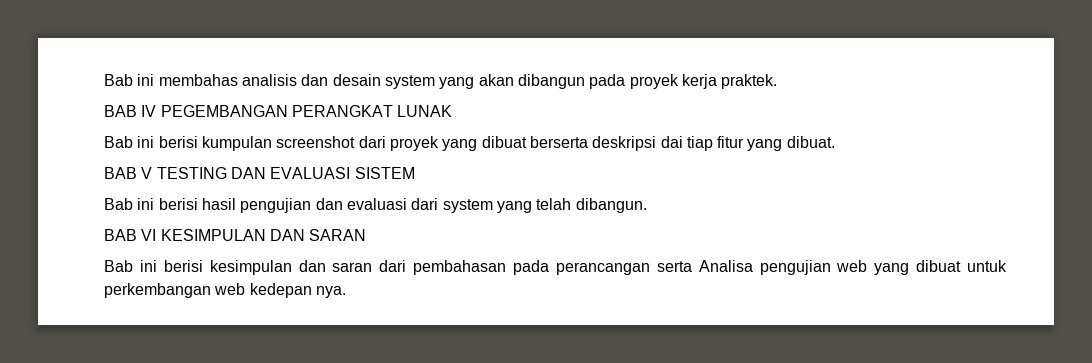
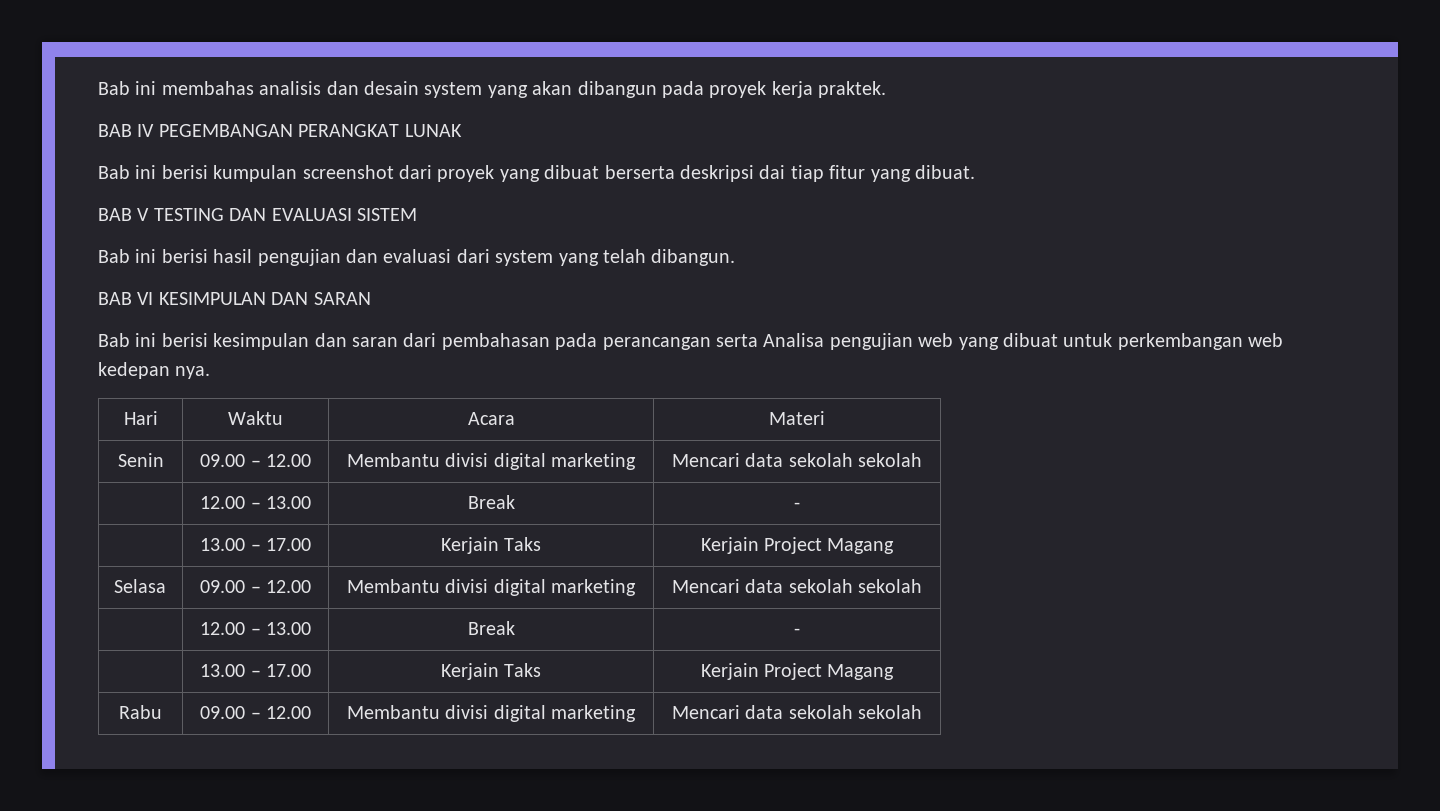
(346, 292) none -> [123,411,158,425] [228,411,283,425] [467,412,515,425] [769,411,825,425] [117,453,164,467] [200,454,311,467] [346,453,637,470] [671,453,923,467] [200,496,311,509] [467,495,515,509] [794,502,800,509] [200,538,311,551] [440,537,542,554] [700,537,895,554] [113,579,166,593] [200,580,311,593] [346,579,637,596] [671,579,923,593] [200,622,311,635] [467,621,515,635] [794,628,800,635] [200,664,311,677] [440,663,542,680] [700,663,895,680] [119,705,162,719] [200,706,311,719] [346,705,637,722] [671,705,923,719] // Hari | Waktu | Acara | Materi // Senin | 09.00 – 12.00 | Membantu divisi digital marketing | Mencari data sekolah sekolah // | 12.00 – 13.00 | Break | - // | 13.00 – 17.00 | Kerjain Taks | Kerjain Project Magang // Selasa | 09.00 – 12.00 | Membantu divisi digital marketing | Mencari data sekolah sekolah // | 12.00 – 13.00 | Break | - // | 13.00 – 17.00 | Kerjain Taks | Kerjain Project Magang // Rabu | 09.00 – 12.00 | Membantu divisi digital marketing | Mencari data sekolah sekolah

